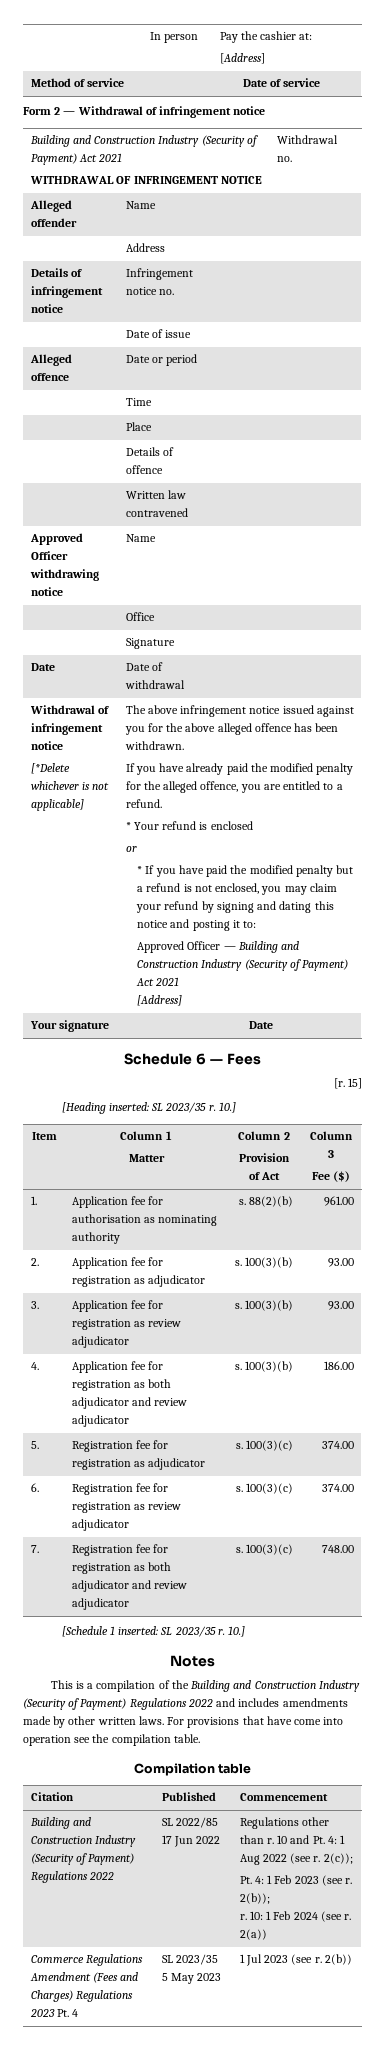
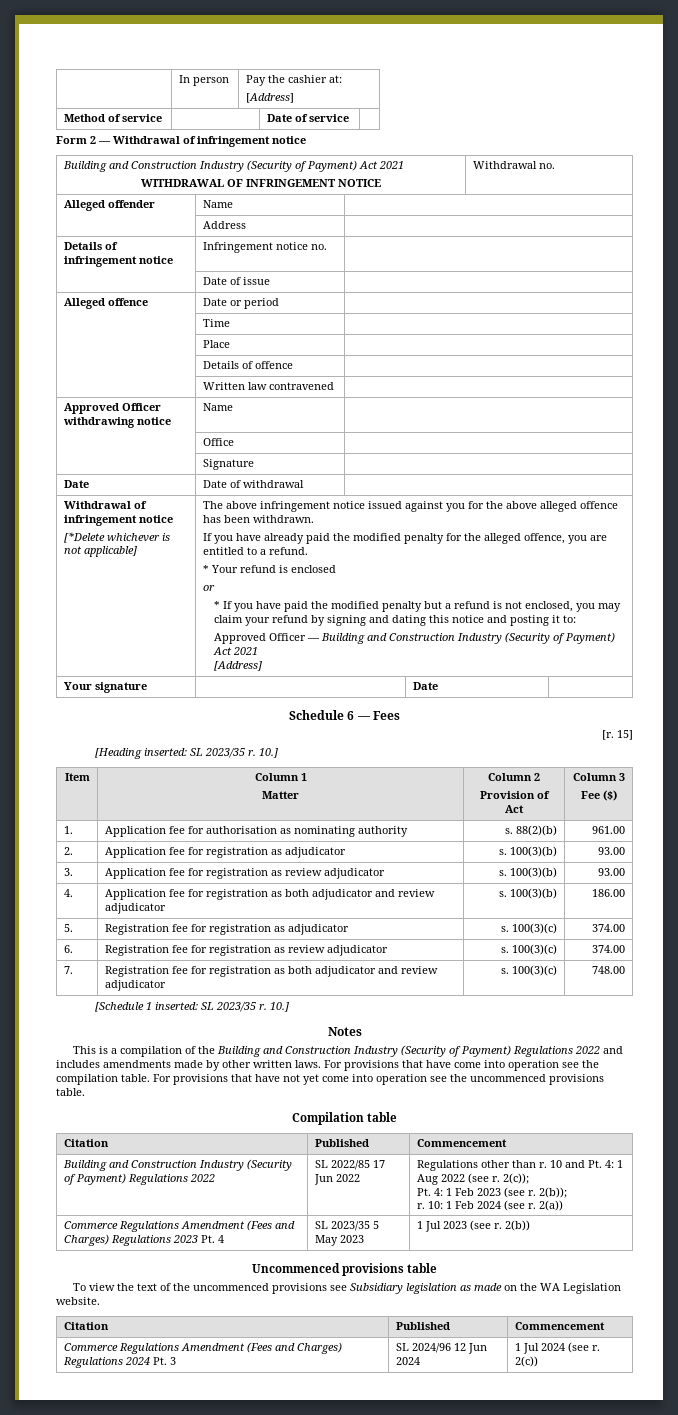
(200, 1738) none -> [153,1074,604,1085] [56,1088,85,1096] For provisions that have not yet come into operation see the uncommenced provisions table.
(352, 1959) none -> [251,1263,438,1276] [72,1283,621,1294] [56,1297,100,1305] [63,1322,109,1330] [395,1322,450,1330] [514,1322,605,1330] [63,1342,342,1354] [62,1357,176,1368] [395,1343,487,1354] [395,1357,420,1365] [514,1342,600,1354] [514,1356,538,1367] // Uncommenced provisions table // To view the text of the uncommenced provisions see Subsidiary legislation as made on the WA Legislation website. // Citation | Published | Commencement // Commerce Regulations Amendment (Fees and Charges) Regulations 2024 Pt. 3 | SL 2024/96 12 Jun 2024 | 1 Jul 2024 (see r. 2(c))

